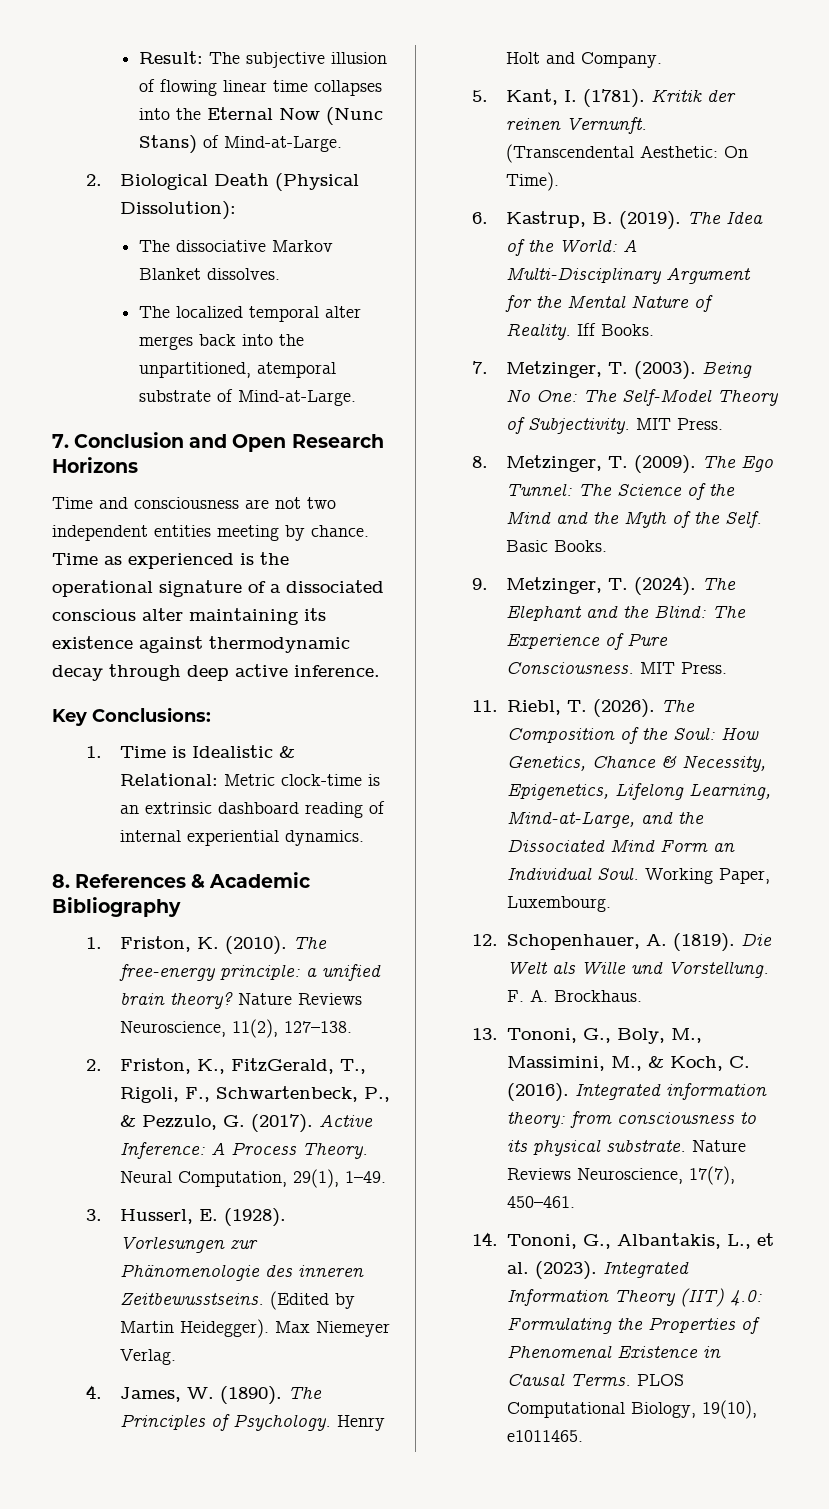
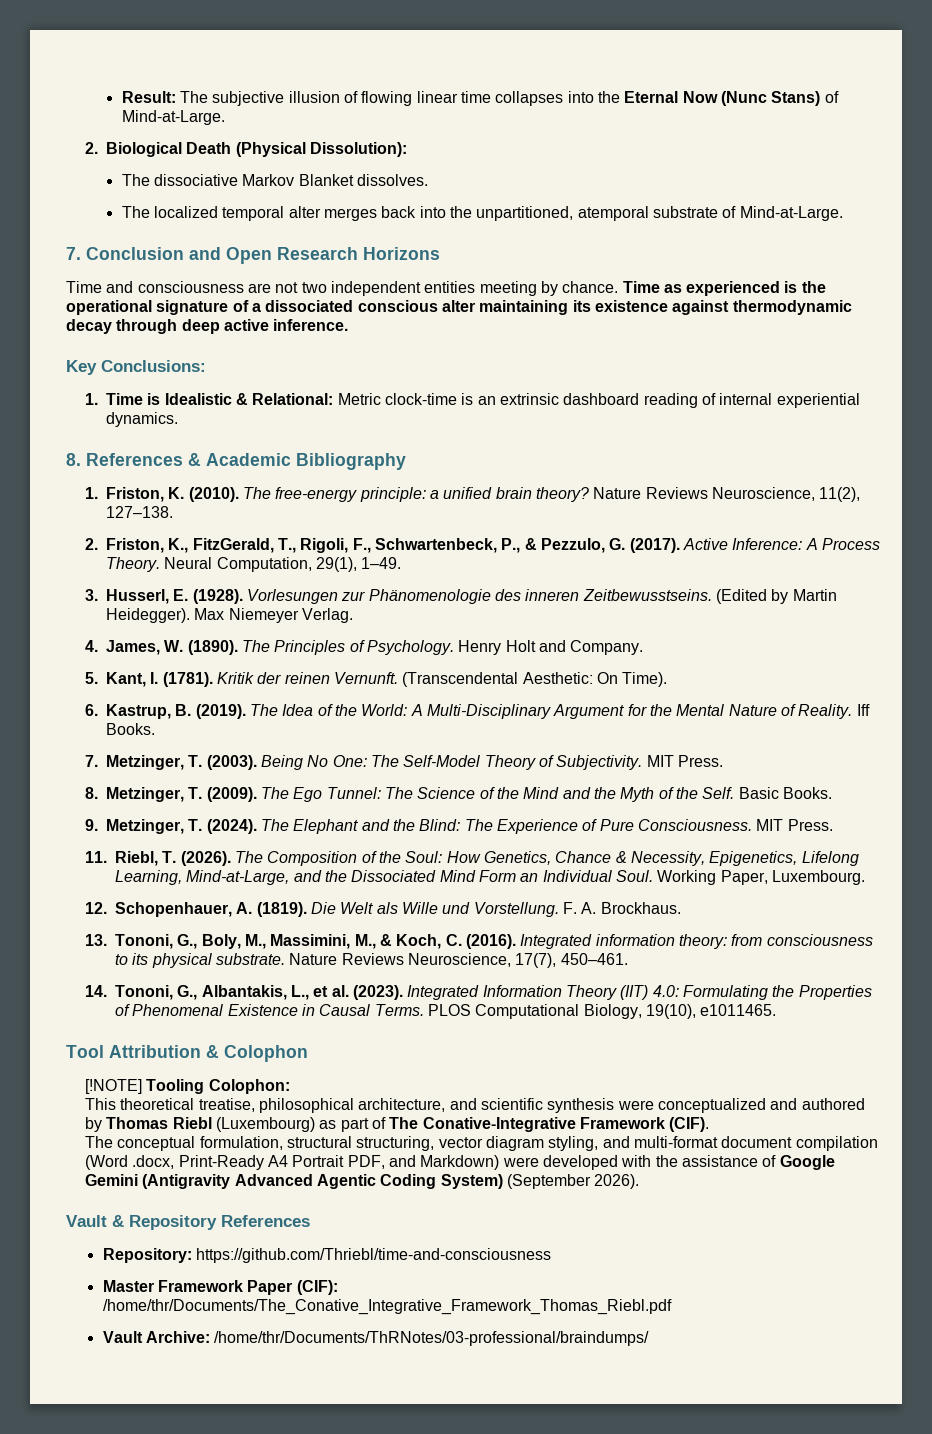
(583, 1436) none -> [66,1045,308,1062] [85,1079,290,1094] [85,1098,865,1113] [85,1117,710,1132] [85,1136,878,1151] [85,1155,835,1170] [85,1174,640,1189] [66,1215,310,1230] [102,1248,551,1263] [102,1280,338,1295] [102,1299,672,1315] [102,1331,650,1346] // Tool Attribution & Colophon // [!NOTE] Tooling Colophon: // This theoretical treatise, philosophical architecture, and scientific synthesis were conceptualized and authored by Thomas Riebl (Luxembourg) as part of The Conative-Integrative Framework (CIF). // The conceptual formulation, structural structuring, vector diagram styling, and multi-format document compilation (Word .docx, Print-Ready A4 Portrait PDF, and Markdown) were developed with the assistance of Google Gemini (Antigravity Advanced Agentic Coding System) (September 2026). // Vault & Repository References // Repository: https://github.com/Thriebl/time-and-consciousness // Master Framework Paper (CIF): /home/thr/Documents/The_Conative_Integrative_Framework_Thomas_Riebl.pdf // Vault Archive: /home/thr/Documents/ThRNotes/03-professional/braindumps/

